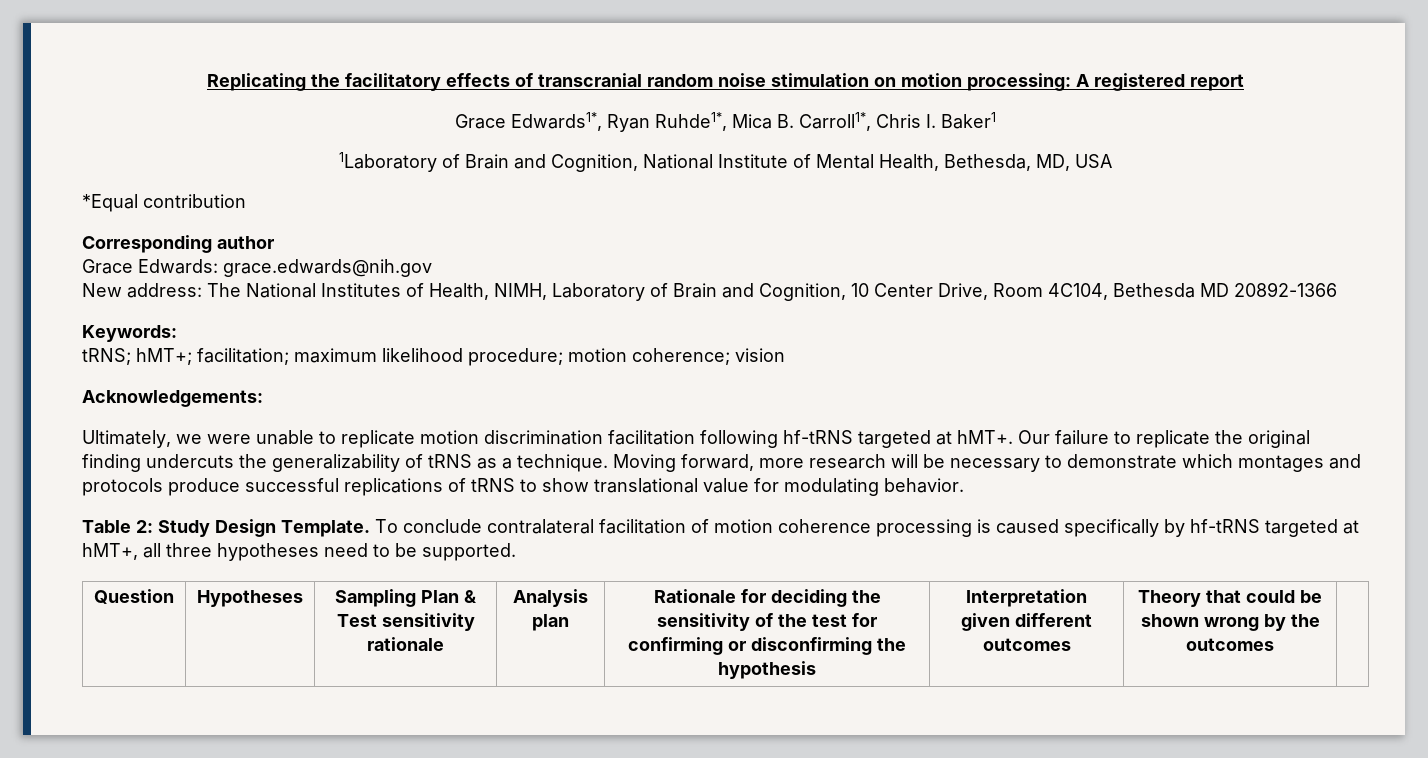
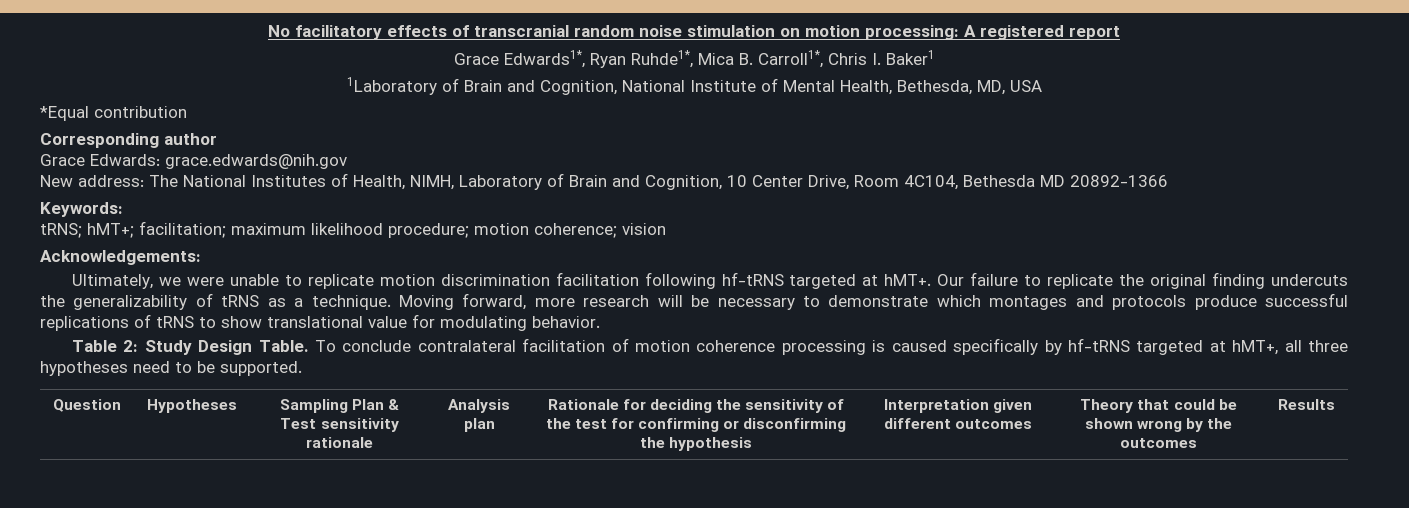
[207,73,340,91] Replicating the -> [268,25,290,37] No
[281,520,370,537] Template. -> [258,340,309,352] Table.
(1275, 644) none -> [1277,399,1335,410] Results

